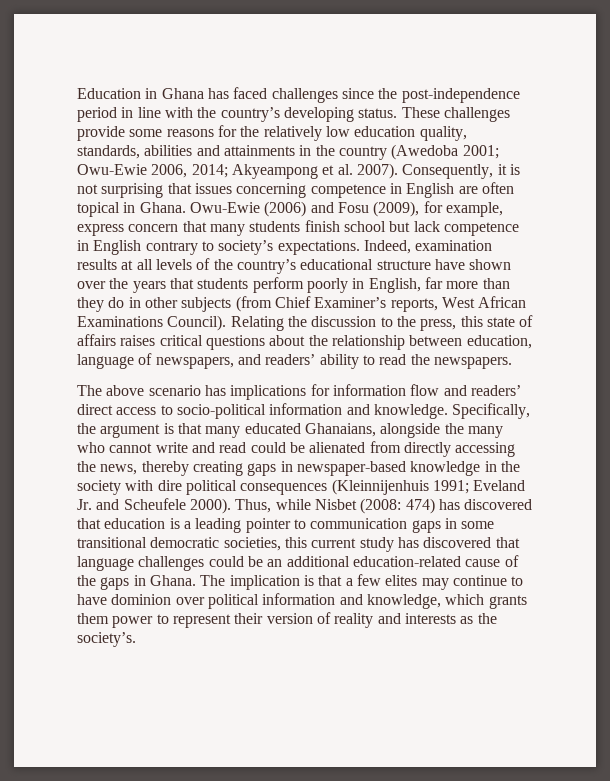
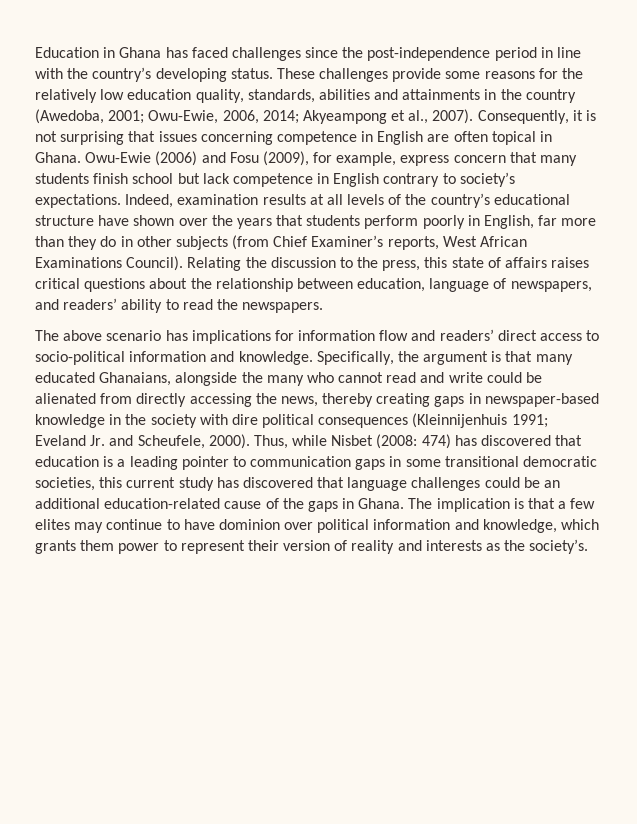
[391,144,499,160] [77,164,147,175] (Awedoba 2001; Owu-Ewie -> [35,109,219,124] (Awedoba, 2001; Owu-Ewie,
[337,164,353,175] al. -> [408,110,429,124] al.,
[155,442,247,453] write and read -> [386,372,483,383] read and write
[123,498,186,510] Scheufele -> [137,435,205,449] Scheufele,

